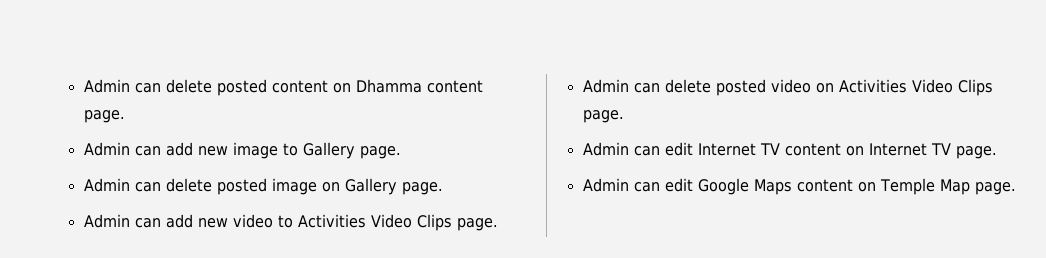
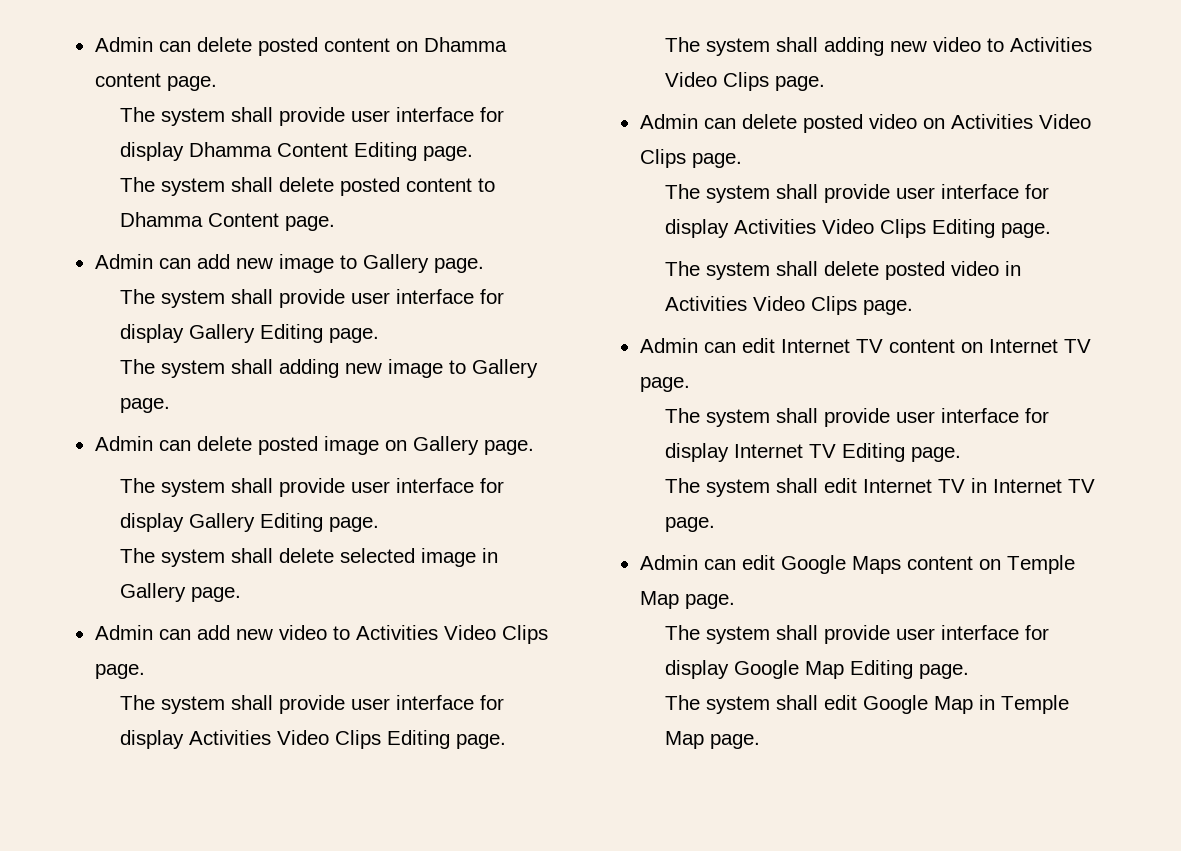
(125, 116) none -> [120,107,505,126] [120,142,474,161] [120,177,496,196] [120,212,336,231] // The system shall provide user interface for display Dhamma Content Editing page. // The system shall delete posted content to Dhamma Content page.
(401, 152) none -> [120,289,505,308] [120,324,380,343] [120,359,539,378] [120,398,171,413] // The system shall provide user interface for display Gallery Editing page. // The system shall adding new image to Gallery page.
(443, 188) none -> [120,478,505,497] [120,513,380,532] [120,548,499,567] [120,583,242,602] // The system shall provide user interface for display Gallery Editing page. // The system shall delete selected image in Gallery page.
(498, 224) none -> [120,695,505,714] [120,730,507,749] [665,37,1093,56] [665,72,826,91] // The system shall provide user interface for display Activities Video Clips Editing page. // The system shall adding new video to Activities Video Clips page.
(624, 116) none -> [665,184,1050,203] [665,219,1052,238] [665,261,1022,280] [665,296,914,315] // The system shall provide user interface for display Activities Video Clips Editing page. // The system shall delete posted video in Activities Video Clips page.
(997, 152) none -> [665,408,1050,427] [665,443,962,462] [665,478,1096,497] [665,517,716,532] // The system shall provide user interface for display Internet TV Editing page. // The system shall edit Internet TV in Internet TV page.
(1016, 188) none -> [665,625,1050,644] [665,660,970,679] [665,695,1070,714] [665,731,761,749] // The system shall provide user interface for display Google Map Editing page. // The system shall edit Google Map in Temple Map page.

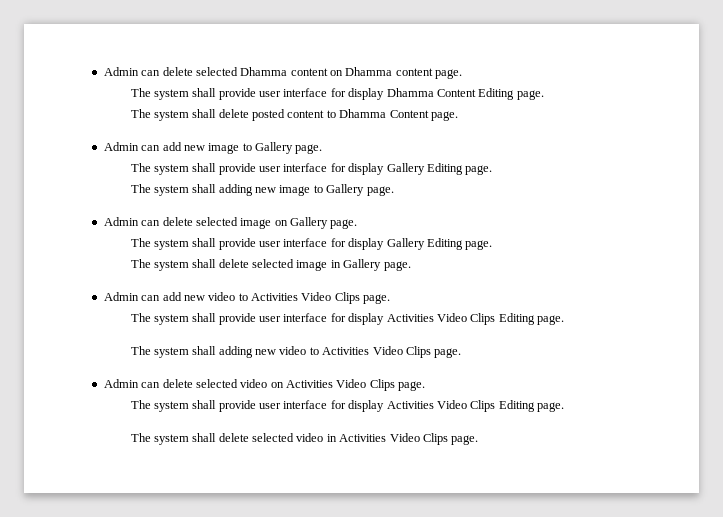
[94,37,318,56] Admin can delete posted -> [103,67,288,76] Admin can delete selected Dhamma
[257,436,318,455] posted -> [195,217,238,226] selected
[802,114,863,133] posted -> [195,379,238,388] selected
[885,261,946,280] posted -> [252,433,295,442] selected
[639,338,1091,353] [639,377,690,392] [665,408,1050,427] [665,443,962,462] [665,478,1096,497] [665,517,716,532] [639,555,1075,574] [639,591,735,609] [665,625,1050,644] [665,660,970,679] [665,695,1070,714] [665,731,761,749] // Admin can edit Internet TV content on Internet TV page. // The system shall provide user interface for display Internet TV Editing page. // The system shall edit Internet TV in Internet TV page. // Admin can edit Google Maps content on Temple Map page. // The system shall provide user interface for display Google Map Editing page. // The system shall edit Google Map in Temple Map page. -> (479, 440) none

